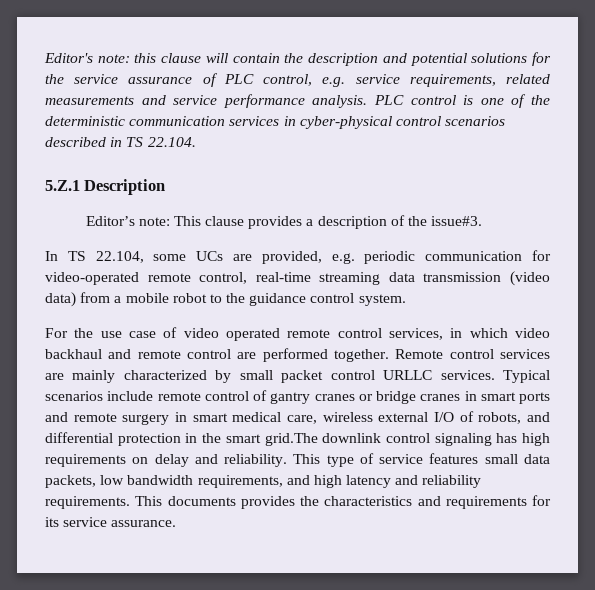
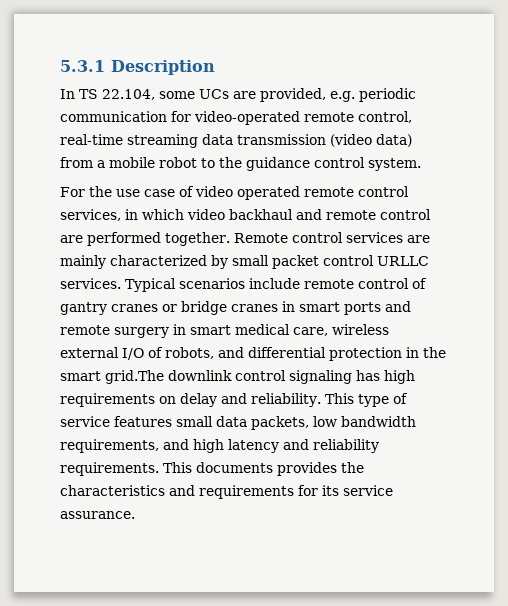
[44,52,551,66] [45,73,550,87] [45,94,551,108] [45,116,506,129] [45,137,196,147] [45,179,166,195] [85,215,483,229] Editor's note: this clause will contain the description and potential solutions for the service assurance of PLC control, e.g. service requirements, related measurements and service performance analysis. PLC control is one of the deterministic communication services in cyber-physical control scenarios described in TS 22.104. // 5.Z.1 Description // Editor’s note: This clause provides a description of the issue#3. -> [60,60,215,75] 5.3.1 Description

